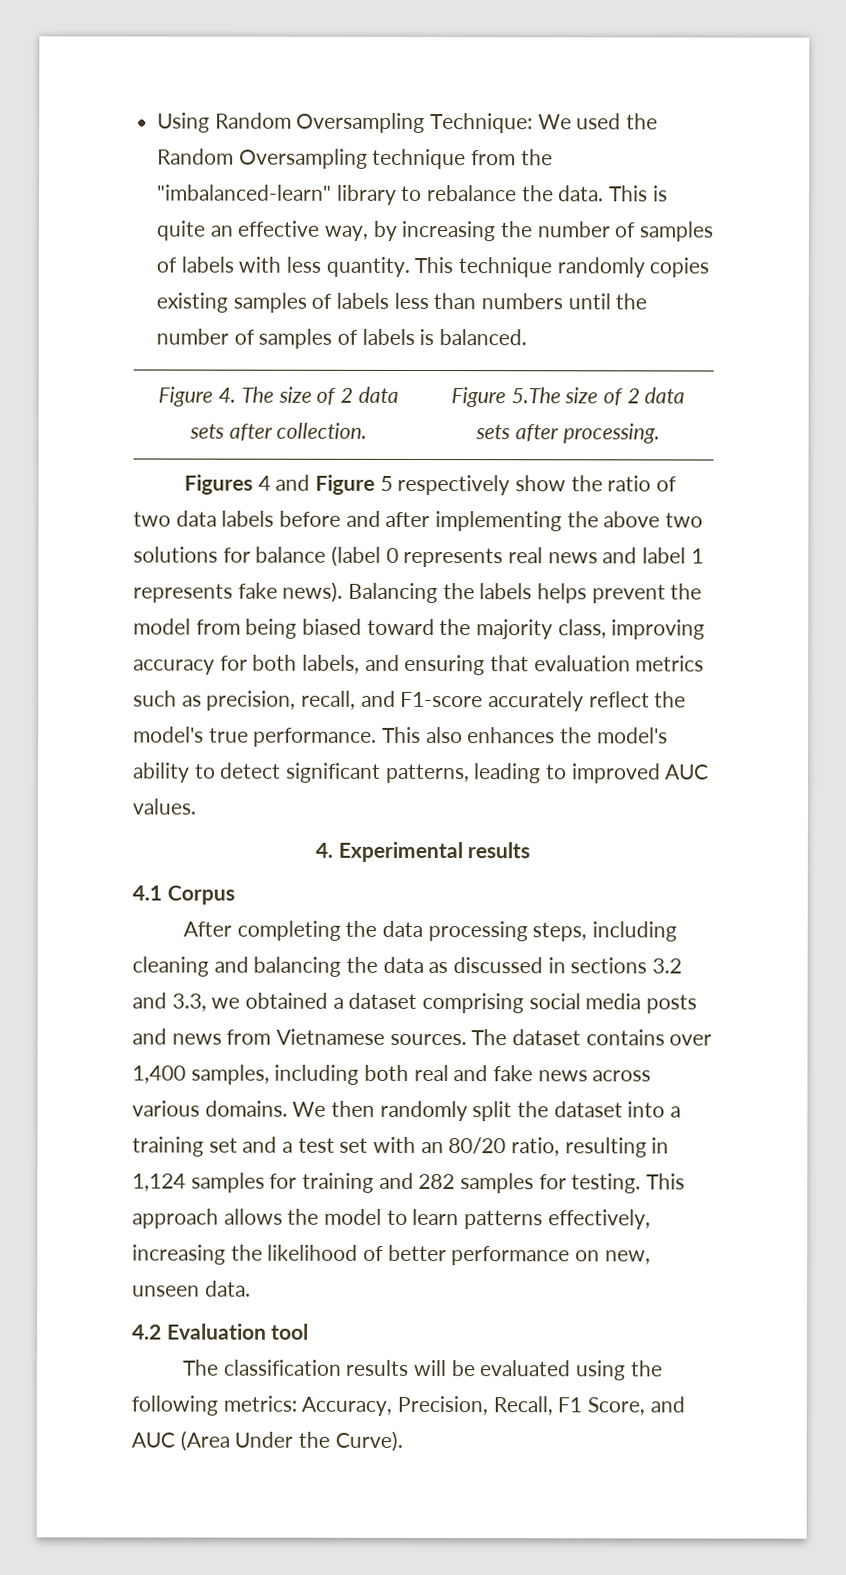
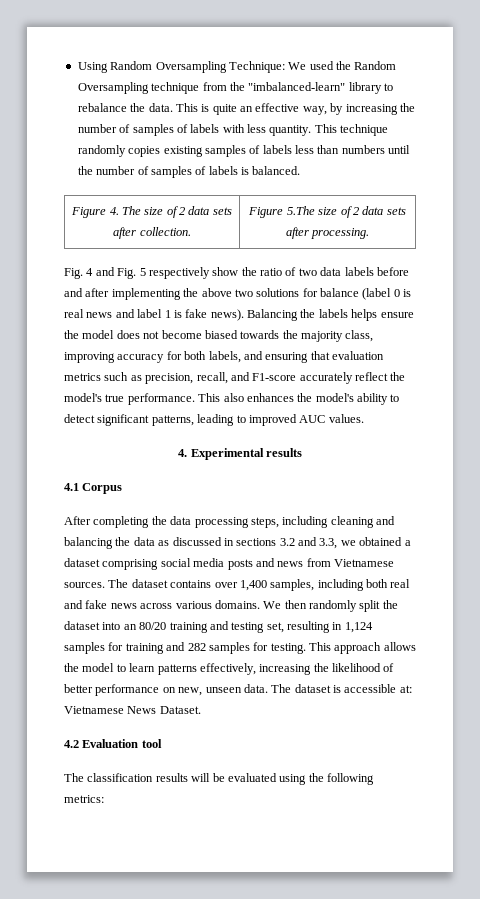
[183,474,253,495] Figures -> [64,268,83,279] Fig.
[314,474,375,495] Figure -> [117,268,137,279] Fig.
[403,547,504,568] represents -> [403,289,412,297] is
[133,583,233,603] represents -> [173,310,182,318] is
[591,583,703,604] [133,618,435,639] prevent the model from being biased toward -> [380,312,414,318] [64,330,280,339] ensure the model does not become biased towards
[670,1106,682,1118] [132,1136,561,1157] a training set and a test set with an 80/20 ratio, -> [123,621,284,633] an 80/20 training and testing set,
(251, 1288) none -> [271,684,412,693] [64,706,201,714] The dataset is accessible at: Vietnamese News Dataset.
[301,1395,685,1416] [131,1430,403,1452] Accuracy, Precision, Recall, F1 Score, and AUC (Area Under the Curve). -> (104, 799) none

